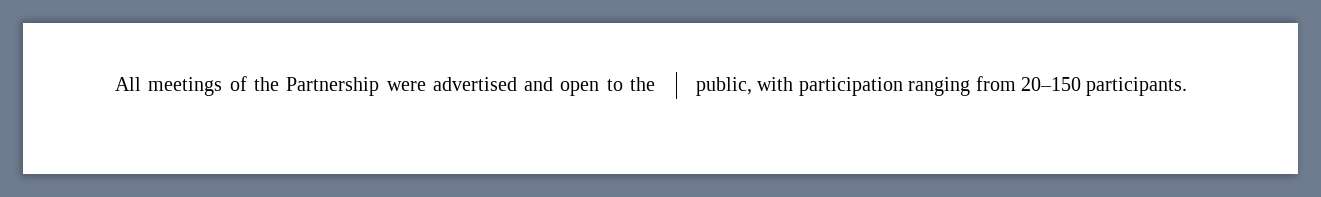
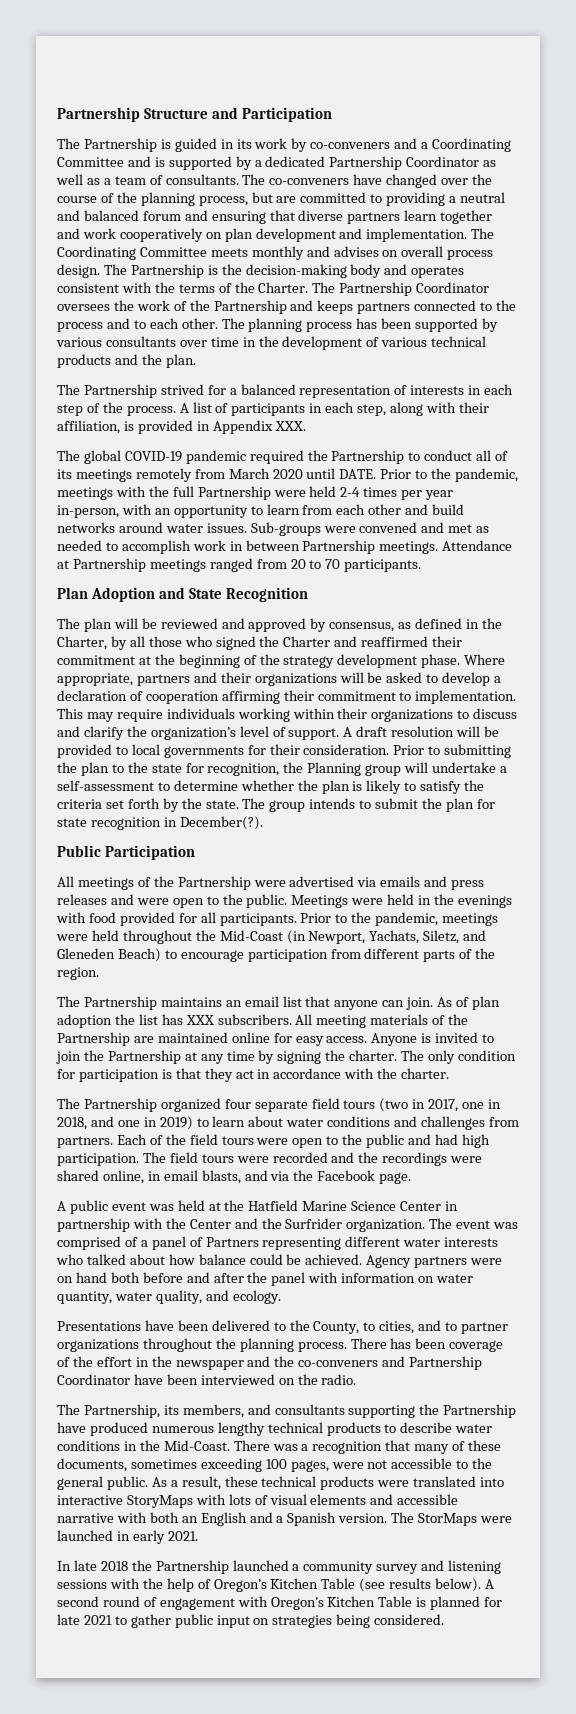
(115, 84) none -> [57,107,332,122] [57,138,512,152] [57,156,497,170] [56,174,493,188] [57,192,506,206] [57,210,493,224] [57,228,495,242] [57,246,494,260] [57,264,465,278] [57,282,490,296] [57,300,517,314] [57,318,499,332] [56,336,487,350] [57,354,196,368] [57,384,514,398] [57,402,489,416] [57,420,306,434] [57,450,509,464] [57,468,519,482] [57,486,454,500] [57,504,465,518] [57,522,490,536] [57,540,513,554] [57,558,422,572] [57,587,308,602] [57,618,502,632] [57,636,463,650] [57,654,506,668] [57,672,502,686] [57,690,517,704] [57,708,518,722] [57,726,500,740] [57,744,512,758] [57,762,507,776] [57,780,485,794] [57,798,495,812] [57,816,263,830] [57,845,195,860] Partnership Structure and Participation // The Partnership is guided in its work by co-conveners and a Coordinating Committee and is supported by a dedicated Partnership Coordinator as well as a team of consultants. The co-conveners have changed over the course of the planning process, but are committed to providing a neutral and balanced forum and ensuring that diverse partners learn together and work cooperatively on plan development and implementation. The Coordinating Committee meets monthly and advises on overall process design. The Partnership is the decision-making body and operates consistent with the terms of the Charter. The Partnership Coordinator oversees the work of the Partnership and keeps partners connected to the process and to each other. The planning process has been supported by various consultants over time in the development of various technical products and the plan. // The Partnership strived for a balanced representation of interests in each step of the process. A list of participants in each step, along with their affiliation, is provided in Appendix XXX. // The global COVID-19 pandemic required the Partnership to conduct all of its meetings remotely from March 2020 until DATE. Prior to the pandemic, meetings with the full Partnership were held 2-4 times per year in-person, with an opportunity to learn from each other and build networks around water issues. Sub-groups were convened and met as needed to accomplish work in between Partnership meetings. Attendance at Partnership meetings ranged from 20 to 70 participants. // Plan Adoption and State Recognition // The plan will be reviewed and approved by consensus, as defined in the Charter, by all those who signed the Charter and reaffirmed their commitment at the beginning of the strategy development phase. Where appropriate, partners and their organizations will be asked to develop a declaration of cooperation affirming their commitment to implementation. This may require individuals working within their organizations to discuss and clarify the organization’s level of support. A draft resolution will be provided to local governments for their consideration. Prior to submitting the plan to the state for recognition, the Planning group will undertake a self-assessment to determine whether the plan is likely to satisfy the criteria set forth by the state. The group intends to submit the plan for state recognition in December(?). // Public Participation //
[524,76,1188,96] and open to the public, with participation ranging from 20–150 participants. -> [357,876,485,890] [57,894,512,908] [56,912,499,926] [56,930,487,944] [57,948,496,962] [57,967,99,980] [57,996,500,1010] [57,1014,469,1028] [57,1032,495,1046] [56,1050,516,1064] [57,1068,450,1082] [57,1098,502,1112] [57,1116,519,1130] [57,1134,490,1148] [57,1152,483,1166] [57,1170,412,1184] [57,1200,459,1214] [57,1218,519,1232] [57,1236,499,1250] [56,1254,503,1268] [57,1272,474,1286] [57,1290,281,1304] [57,1320,509,1334] [57,1338,504,1352] [57,1356,483,1370] [57,1374,357,1385] [57,1404,517,1418] [57,1422,493,1436] [57,1440,502,1454] [57,1458,493,1472] [57,1476,505,1490] [57,1494,459,1508] [57,1512,513,1526] [57,1530,198,1544] [57,1560,502,1574] [57,1578,495,1592] [57,1596,503,1610] [57,1614,445,1628] via emails and press releases and were open to the public. Meetings were held in the evenings with food provided for all participants. Prior to the pandemic, meetings were held throughout the Mid-Coast (in Newport, Yachats, Siletz, and Gleneden Beach) to encourage participation from different parts of the region. // The Partnership maintains an email list that anyone can join. As of plan adoption the list has XXX subscribers. All meeting materials of the Partnership are maintained online for easy access. Anyone is invited to join the Partnership at any time by signing the charter. The only condition for participation is that they act in accordance with the charter. // The Partnership organized four separate field tours (two in 2017, one in 2018, and one in 2019) to learn about water conditions and challenges from partners. Each of the field tours were open to the public and had high participation. The field tours were recorded and the recordings were shared online, in email blasts, and via the Facebook page. // A public event was held at the Hatfield Marine Science Center in partnership with the Center and the Surfrider organization. The event was comprised of a panel of Partners representing different water interests who talked about how balance could be achieved. Agency partners were on hand both before and after the panel with information on water quantity, water quality, and ecology. // Presentations have been delivered to the County, to cities, and to partner organizations throughout the planning process. There has been coverage of the effort in the newspaper and the co-conveners and Partnership Coordinator have been interviewed on the radio. // The Partnership, its members, and consultants supporting the Partnership have produced numerous lengthy technical products to describe water conditions in the Mid-Coast. There was a recognition that many of these documents, sometimes exceeding 100 pages, were not accessible to the general public. As a result, these technical products were translated into interactive StoryMaps with lots of visual elements and accessible narrative with both an English and a Spanish version. The StorMaps were launched in early 2021. // In late 2018 the Partnership launched a community survey and listening sessions with the help of Oregon’s Kitchen Table (see results below). A second round of engagement with Oregon’s Kitchen Table is planned for late 2021 to gather public input on strategies being considered.

